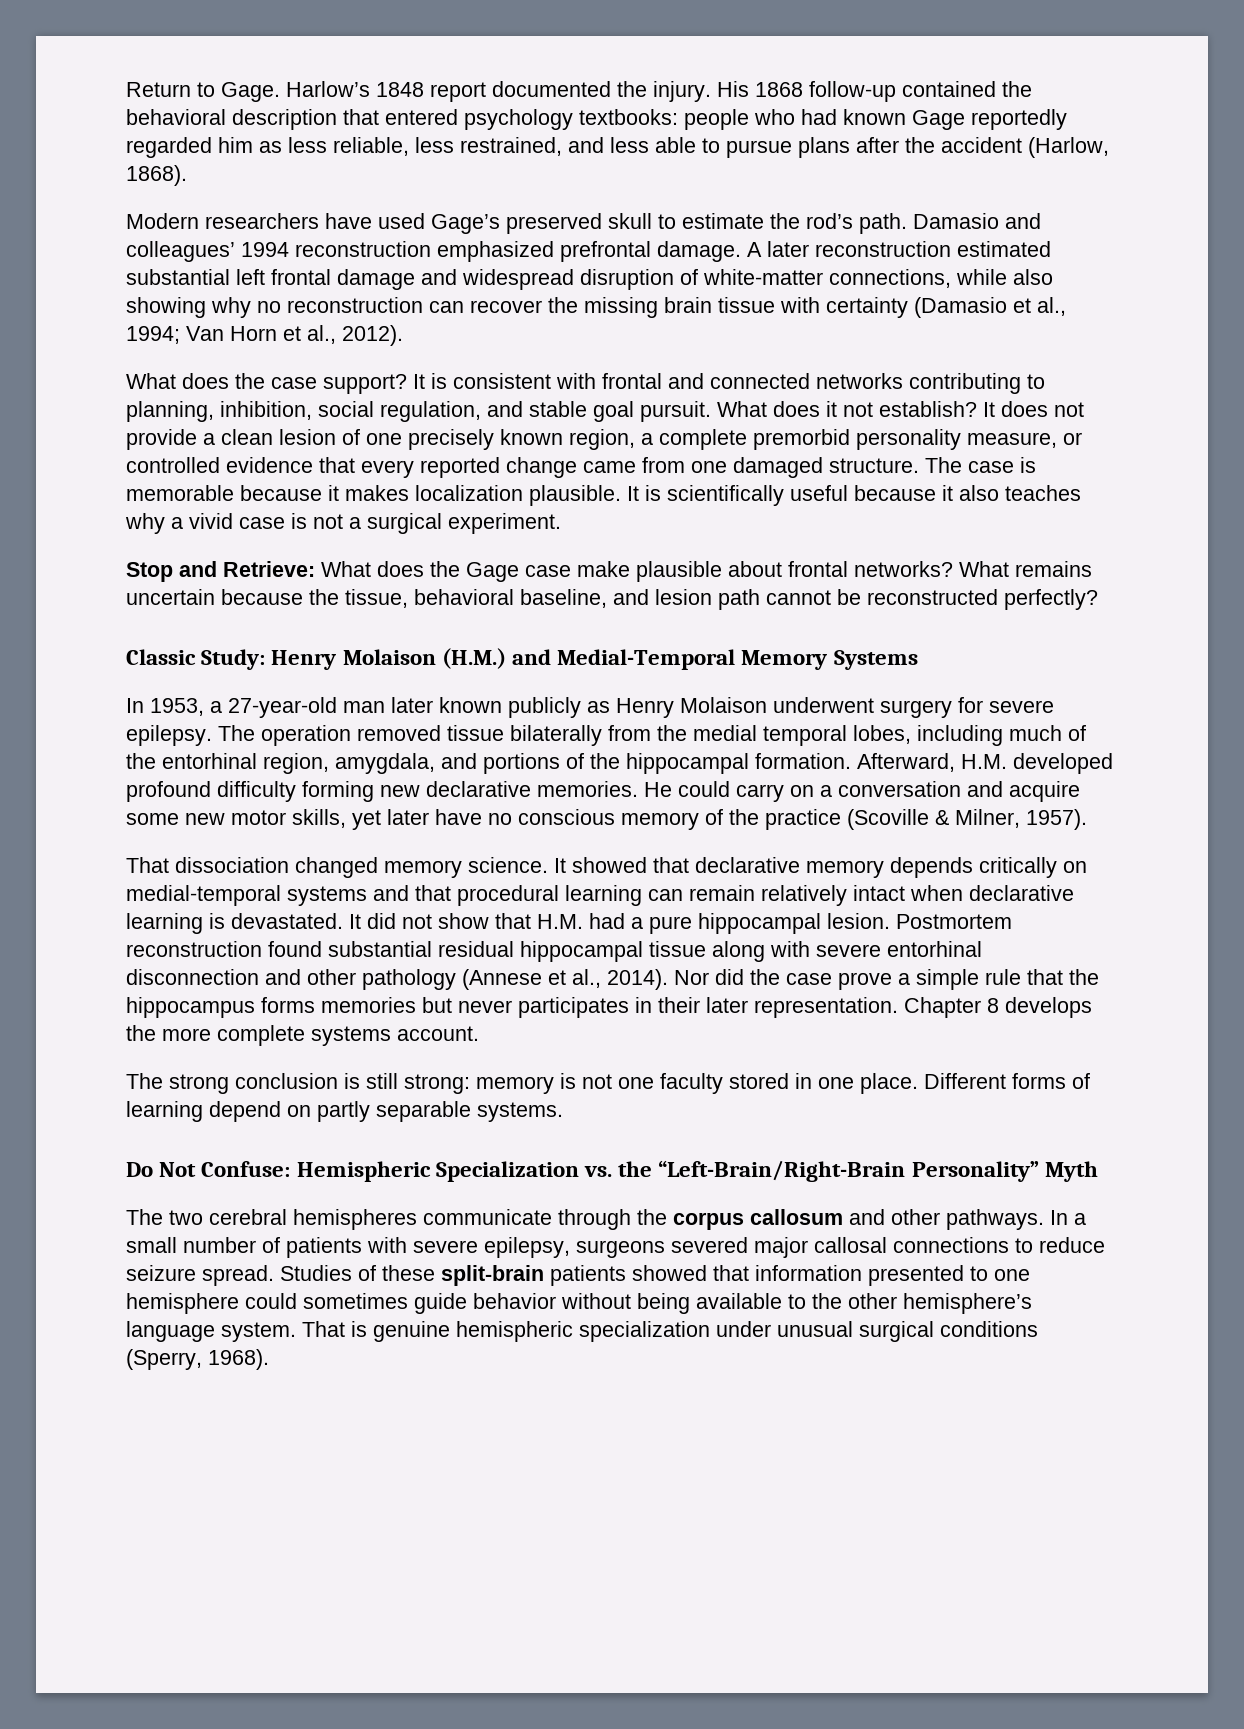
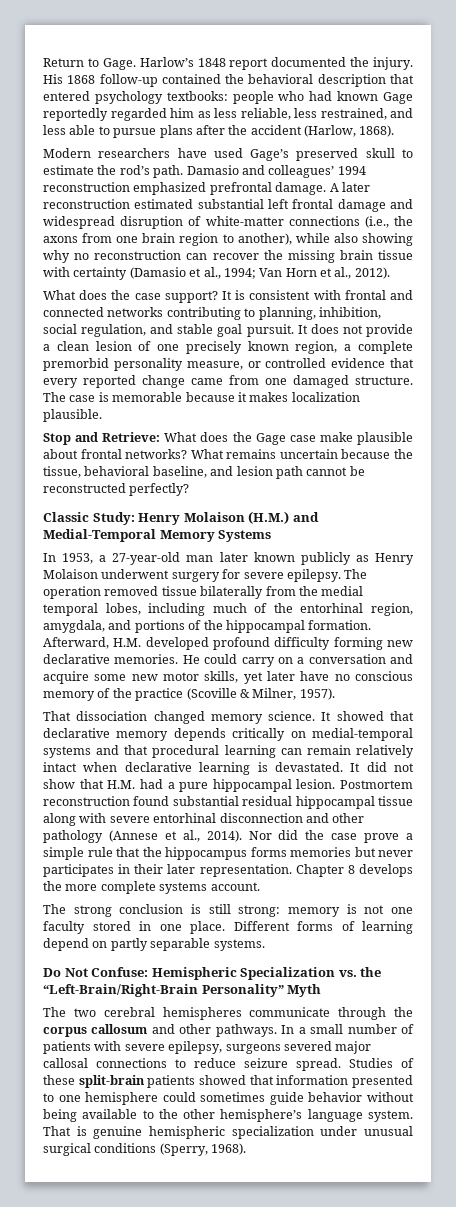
[829,269,951,288] connections, -> [288,216,413,228] [43,233,292,246] connections (i.e., the axons from one brain region to another),
[717,401,977,417] What does it not establish? -> (294, 330) none
[627,485,1081,506] [125,513,561,534] It is scientifically useful because it also teaches why a vivid case is not a surgical experiment. -> (102, 415) none

